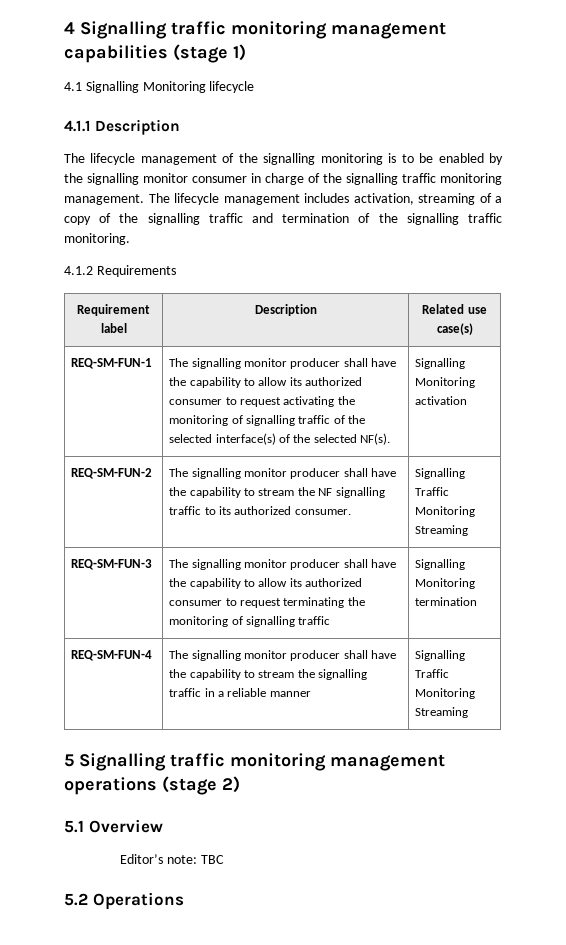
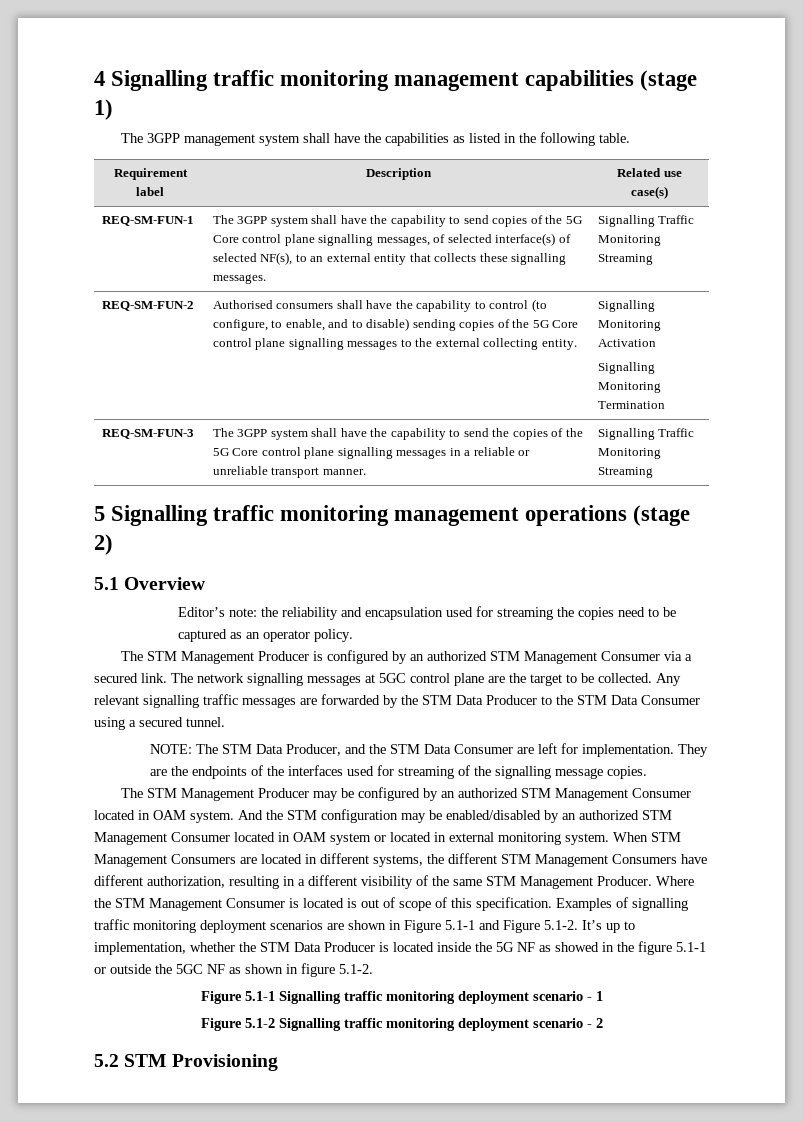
[64,81,255,93] [64,119,181,135] [64,153,503,165] [64,173,502,185] [64,193,502,205] [64,213,502,225] [64,233,130,245] [64,265,176,277] 4.1 Signalling Monitoring lifecycle // 4.1.1 Description // The lifecycle management of the signalling monitoring is to be enabled by the signalling monitor consumer in charge of the signalling traffic monitoring management. The lifecycle management includes activation, streaming of a copy of the signalling traffic and termination of the signalling traffic monitoring. // 4.1.2 Requirements -> [121,132,631,146] The 3GPP management system shall have the capabilities as listed in the following table.
[191,358,397,369] [169,377,363,388] [169,396,355,407] [169,415,366,426] [169,433,391,445] [415,358,466,369] [415,377,476,388] [415,396,468,405] [71,468,153,479] [169,468,397,479] [169,487,385,498] [169,506,351,515] [415,468,466,479] [415,487,450,496] [415,506,476,517] [415,525,469,536] [71,559,153,570] [169,559,397,570] [169,578,363,589] [169,597,365,608] [169,616,331,627] [415,559,466,570] [415,578,476,589] [415,597,478,606] [71,650,153,661] [169,650,397,661] [169,669,368,680] [169,688,311,697] signalling monitor producer shall have the capability to allow its authorized consumer to request activating the monitoring of signalling traffic of the selected interface(s) of the selected NF(s). | Signalling Monitoring activation // REQ-SM-FUN-2 | The signalling monitor producer shall have the capability to stream the NF signalling traffic to its authorized consumer. | Signalling Traffic Monitoring Streaming // REQ-SM-FUN-3 | The signalling monitor producer shall have the capability to allow its authorized consumer to request terminating the monitoring of signalling traffic | Signalling Monitoring termination // REQ-SM-FUN-4 | The signalling monitor producer shall have the capability to stream the signalling traffic in a reliable manner -> [237,215,582,227] [212,233,571,246] [212,252,567,265] [212,274,266,284] [597,215,695,227] [597,235,661,246] [597,254,653,265] [101,301,194,311] [212,299,547,312] [212,318,579,331] [212,338,577,350] [597,300,655,312] [597,320,661,331] [597,339,656,347] [597,362,655,374] [597,382,661,393] [597,401,665,409] [101,429,194,439] [212,428,583,440] [212,447,531,459] [212,466,366,478] 3GPP system shall have the capability to send copies of the 5G Core control plane signalling messages, of selected interface(s) of selected NF(s), to an external entity that collects these signalling messages. | Signalling Traffic Monitoring Streaming // REQ-SM-FUN-2 | Authorised consumers shall have the capability to control (to configure, to enable, and to disable) sending copies of the 5G Core control plane signalling messages to the external collecting entity. | Signalling Monitoring Activation // Signalling Monitoring Termination // REQ-SM-FUN-3 | The 3GPP system shall have the capability to send the copies of the 5G Core control plane signalling messages in a reliable or unreliable transport manner.
[200,855,224,864] TBC -> [260,606,676,620] [177,629,353,642] [121,650,693,664] [94,673,681,686] [94,694,700,708] [94,717,225,730] [149,743,708,757] [149,765,647,779] [121,787,692,801] [94,809,672,823] [94,832,681,845] [94,853,707,867] [94,875,694,889] [94,897,688,911] [94,919,635,933] [94,941,706,955] [94,963,373,977] [200,991,603,1004] [200,1018,603,1031] the reliability and encapsulation used for streaming the copies need to be captured as an operator policy. // The STM Management Producer is configured by an authorized STM Management Consumer via a secured link. The network signalling messages at 5GC control plane are the target to be collected. Any relevant signalling traffic messages are forwarded by the STM Data Producer to the STM Data Consumer using a secured tunnel. // NOTE: The STM Data Producer, and the STM Data Consumer are left for implementation. They are the endpoints of the interfaces used for streaming of the signalling message copies. // The STM Management Producer may be configured by an authorized STM Management Consumer located in OAM system. And the STM configuration may be enabled/disabled by an authorized STM Management Consumer located in OAM system or located in external monitoring system. When STM Management Consumers are located in different systems, the different STM Management Consumers have different authorization, resulting in a different visibility of the same STM Management Producer. Where the STM Management Consumer is located is out of scope of this specification. Examples of signalling traffic monitoring deployment scenarios are shown in Figure 5.1-1 and Figure 5.1-2. It’s up to implementation, whether the STM Data Producer is located inside the 5G NF as showed in the figure 5.1-1 or outside the 5GC NF as shown in figure 5.1-2. // Figure 5.1-1 Signalling traffic monitoring deployment scenario - 1 // Figure 5.1-2 Signalling traffic monitoring deployment scenario - 2
[92,892,184,910] Operations -> [124,1054,278,1071] STM Provisioning

